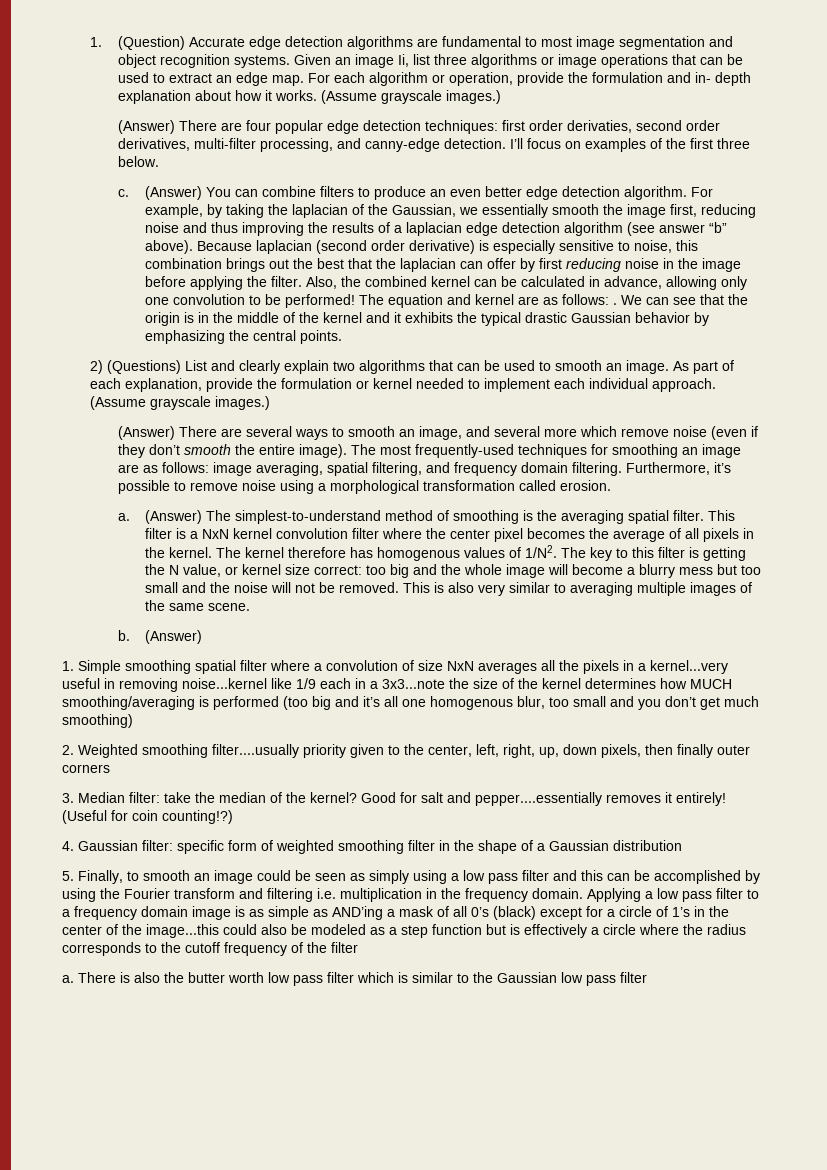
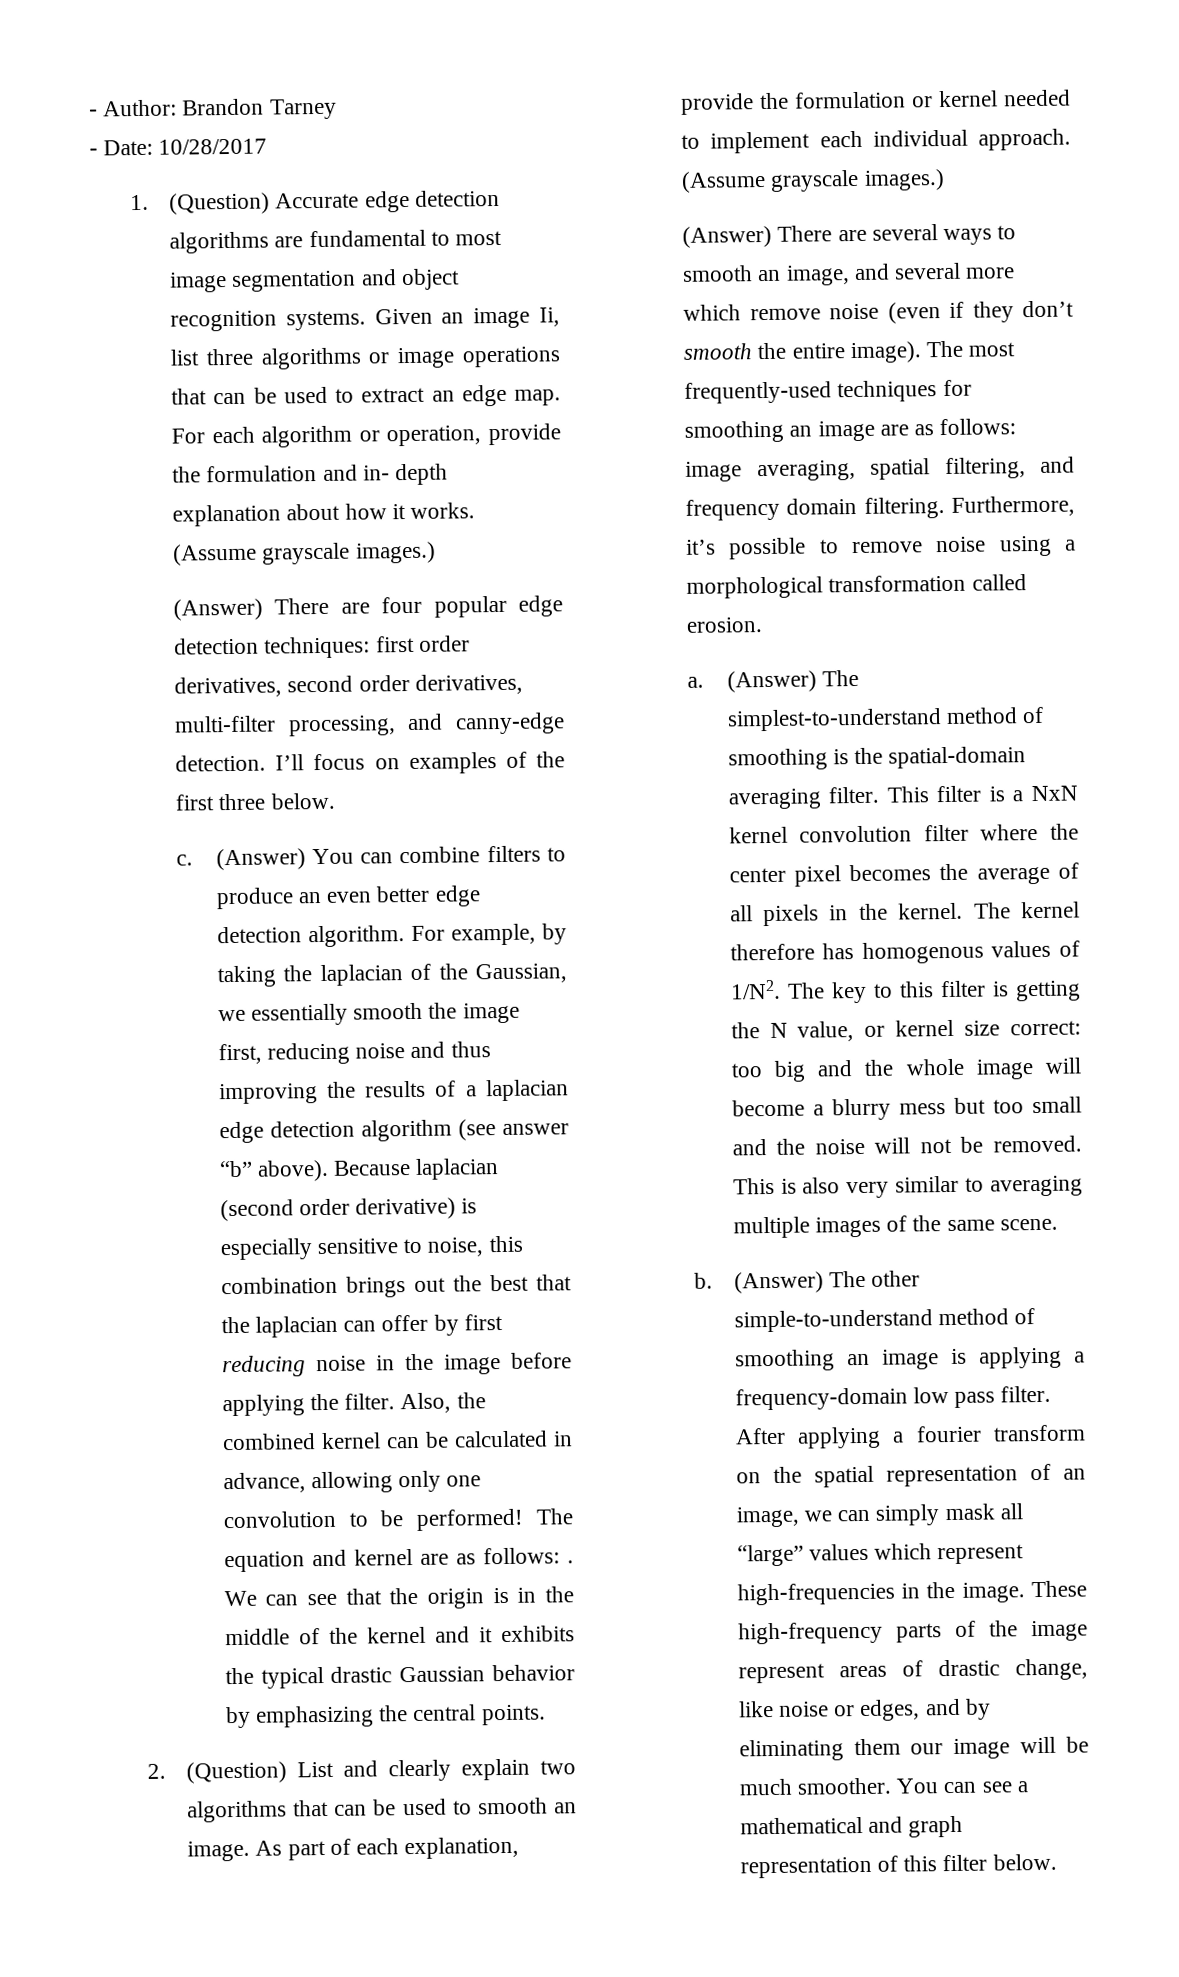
(89, 42) none -> [89,98,337,120] [89,138,268,156] - Author: Brandon Tarney // - Date: 10/28/2017 //
[566,120,632,133] derivaties, -> [174,676,283,698] derivatives,
[89,360,181,374] 2) (Questions) -> [146,1761,288,1784] 2. (Question)
[561,510,670,524] averaging spatial -> [888,746,1027,769] [727,788,822,810] spatial-domain averaging
[62,660,728,674] [62,678,732,692] [62,696,759,710] [62,714,133,728] [62,744,750,758] [62,764,110,773] [62,792,726,806] [62,810,233,824] [62,840,682,854] [62,870,760,884] [62,888,759,902] [62,906,729,920] [62,924,746,938] [62,942,358,956] [62,972,647,986] // 1. Simple smoothing spatial filter where a convolution of size NxN averages all the pixels in a kernel...very useful in removing noise...kernel like 1/9 each in a 3x3...note the size of the kernel determines how MUCH smoothing/averaging is performed (too big and it’s all one homogenous blur, too small and you don’t get much smoothing) // 2. Weighted smoothing filter....usually priority given to the center, left, right, up, down pixels, then finally outer corners // 3. Median filter: take the median of the kernel? Good for salt and pepper....essentially removes it entirely! (Useful for coin counting!?) // 4. Gaussian filter: specific form of weighted smoothing filter in the shape of a Gaussian distribution // 5. Finally, to smooth an image could be seen as simply using a low pass filter and this can be accomplished by using the Fourier transform and filtering i.e. multiplication in the frequency domain. Applying a low pass filter to a frequency domain image is as simple as AND’ing a mask of all 0’s (black) except for a circle of 1’s in the center of the image...this could also be modeled as a step function but is effectively a circle where the radius corresponds to the cutoff frequency of the filter // a. There is also the butter worth low pass filter which is similar to the Gaussian low pass filter -> [828,1270,921,1288] [733,1308,1036,1333] [734,1346,1085,1372] [734,1385,1052,1411] [734,1424,1086,1449] [735,1463,1086,1488] [735,1503,1023,1528] [736,1543,1025,1567] [736,1580,1087,1606] [737,1620,1088,1645] [737,1658,1088,1684] [737,1698,991,1722] [738,1736,1089,1762] [738,1777,1029,1796] [739,1815,964,1838] [739,1853,1057,1879] The other simple-to-understand method of smoothing an image is applying a frequency-domain low pass filter. After applying a fourier transform on the spatial representation of an image, we can simply mask all “large” values which represent high-frequencies in the image. These high-frequency parts of the image represent areas of drastic change, like noise or edges, and by eliminating them our image will be much smoother. You can see a mathematical and graph representation of this filter below.

